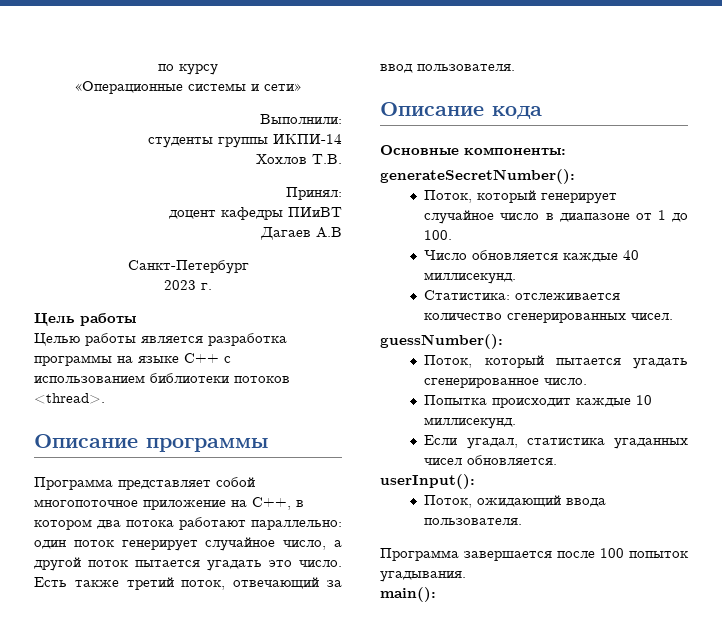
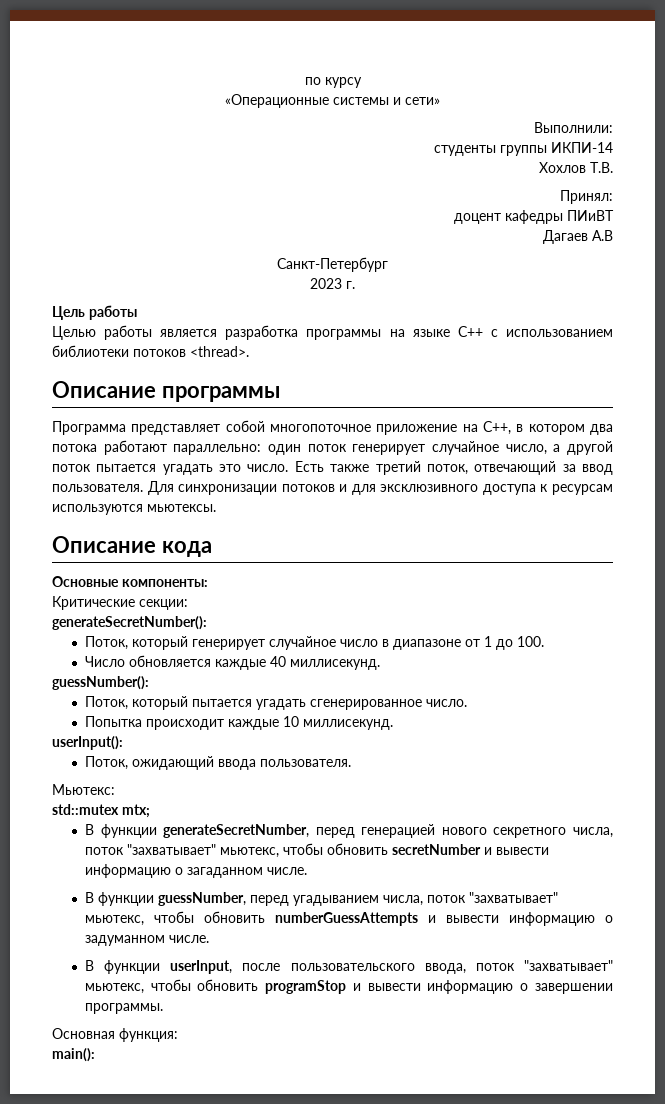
(515, 67) none -> [147,481,613,495] [52,504,216,515] Для синхронизации потоков и для эксклюзивного доступа к ресурсам используются мьютексы.
(566, 151) none -> [52,596,188,610] // Критические секции:
[424,290,621,300] [424,313,674,323] // Статистика: отслеживается количество сгенерированных чисел. -> (380, 664) none
[424,435,688,449] [424,455,558,465] // Если угадал, статистика угаданных чисел обновляется. -> (393, 724) none
[380,548,689,561] [380,571,466,582] Программа завершается после 100 попыток угадывания. -> [52,784,115,795] [52,804,150,818] [84,824,613,838] [84,843,549,858] [84,864,307,878] [84,892,558,906] [84,911,613,926] [84,935,209,946] [84,960,613,974] [84,979,614,994] [84,1003,163,1014] [52,1028,178,1042] Мьютекс: // std::mutex mtx; // В функции generateSecretNumber, перед генерацией нового секретного числа, поток "захватывает" мьютекс, чтобы обновить secretNumber и вывести информацию о загаданном числе. // В функции guessNumber, перед угадыванием числа, поток "захватывает" мьютекс, чтобы обновить numberGuessAttempts и вывести информацию о задуманном числе. // В функции userInput, после пользовательского ввода, поток "захватывает" мьютекс, чтобы обновить programStop и вывести информацию о завершении программы. // Основная функция:

